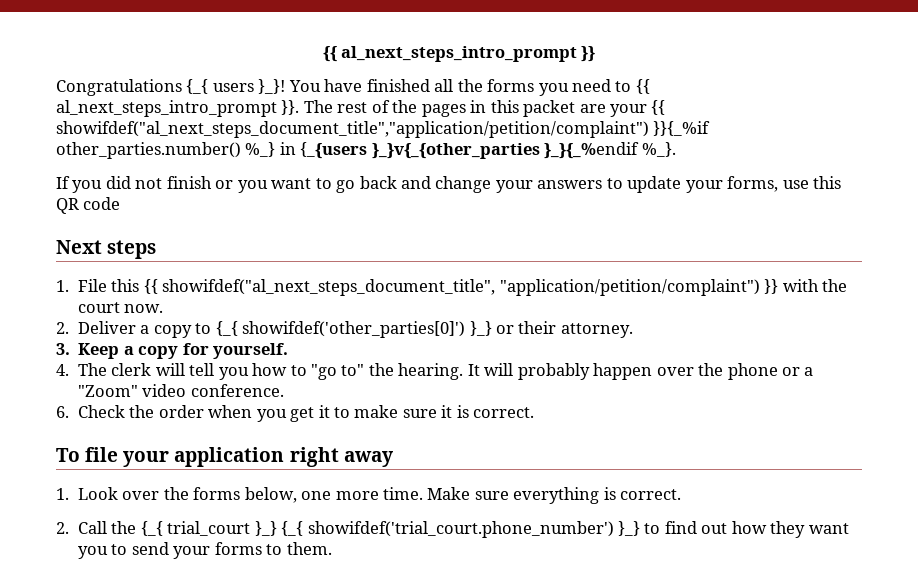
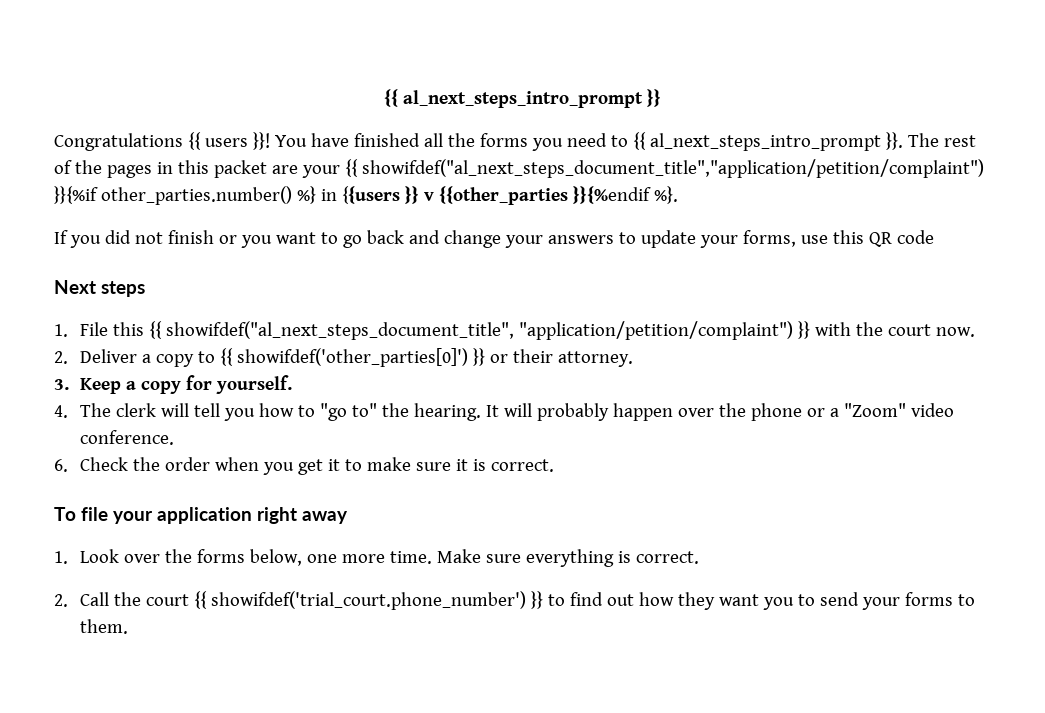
[186,79,286,94] {_{ users }_}! -> [187,132,270,150] {{ users }}!
[653,121,711,136] [56,142,676,159] }}{_%if other_parties.number() %_} in {_{users }_}v{_{other_parties }_}{_%endif %_}. -> [54,186,678,205] }}{%if other_parties.number() %} in {{users }} v {{other_parties }}{%endif %}.
[215,321,492,338] {_{ showifdef('other_parties[0]') }_} -> [219,348,485,367] {{ showifdef('other_parties[0]') }}
[140,521,640,538] {_{ trial_court }_} {_{ showifdef('trial_court.phone_number') }_} -> [145,591,543,610] court {{ showifdef('trial_court.phone_number') }}

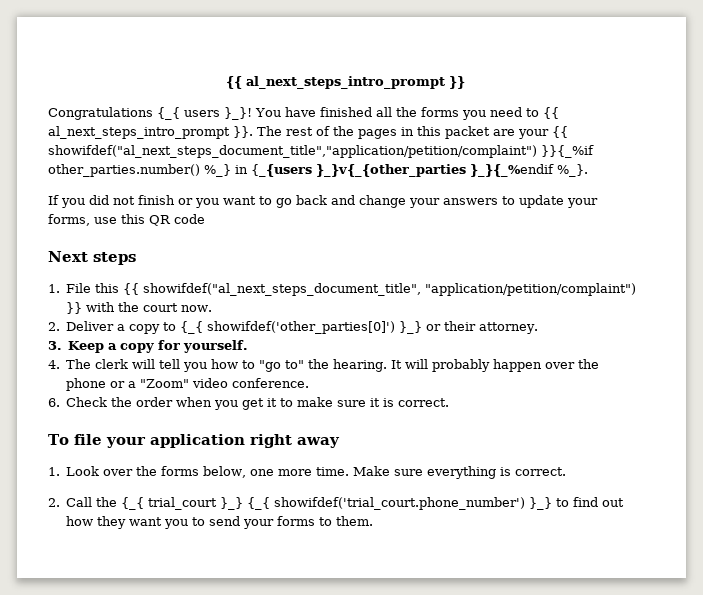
[187,132,270,150] {{ users }}! -> [157,107,252,120] {_{ users }_}!
[54,186,678,205] }}{%if other_parties.number() %} in {{users }} v {{other_parties }}{%endif %}. -> [541,145,594,158] [48,164,588,177] }}{_%if other_parties.number() %_} in {_{users }_}v{_{other_parties }_}{_%endif %_}.
[219,348,485,367] {{ showifdef('other_parties[0]') }} -> [180,321,423,334] {_{ showifdef('other_parties[0]') }_}
[145,591,543,610] court {{ showifdef('trial_court.phone_number') }} -> [121,497,553,510] {_{ trial_court }_} {_{ showifdef('trial_court.phone_number') }_}

